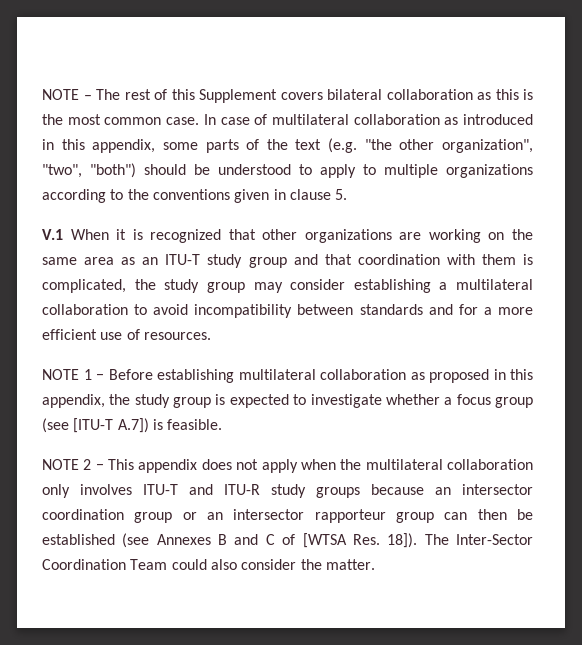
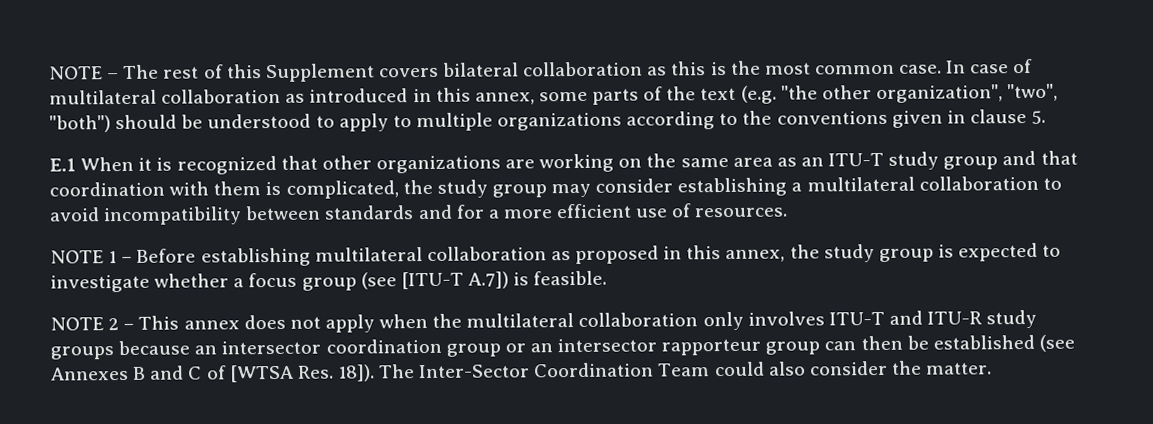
[92,139,156,153] appendix, -> [474,92,535,105] annex,
[42,229,63,240] V.1 -> [49,158,76,172] E.1
[42,394,105,408] appendix, -> [725,249,786,263] annex,
[138,459,198,473] appendix -> [183,320,240,330] annex

